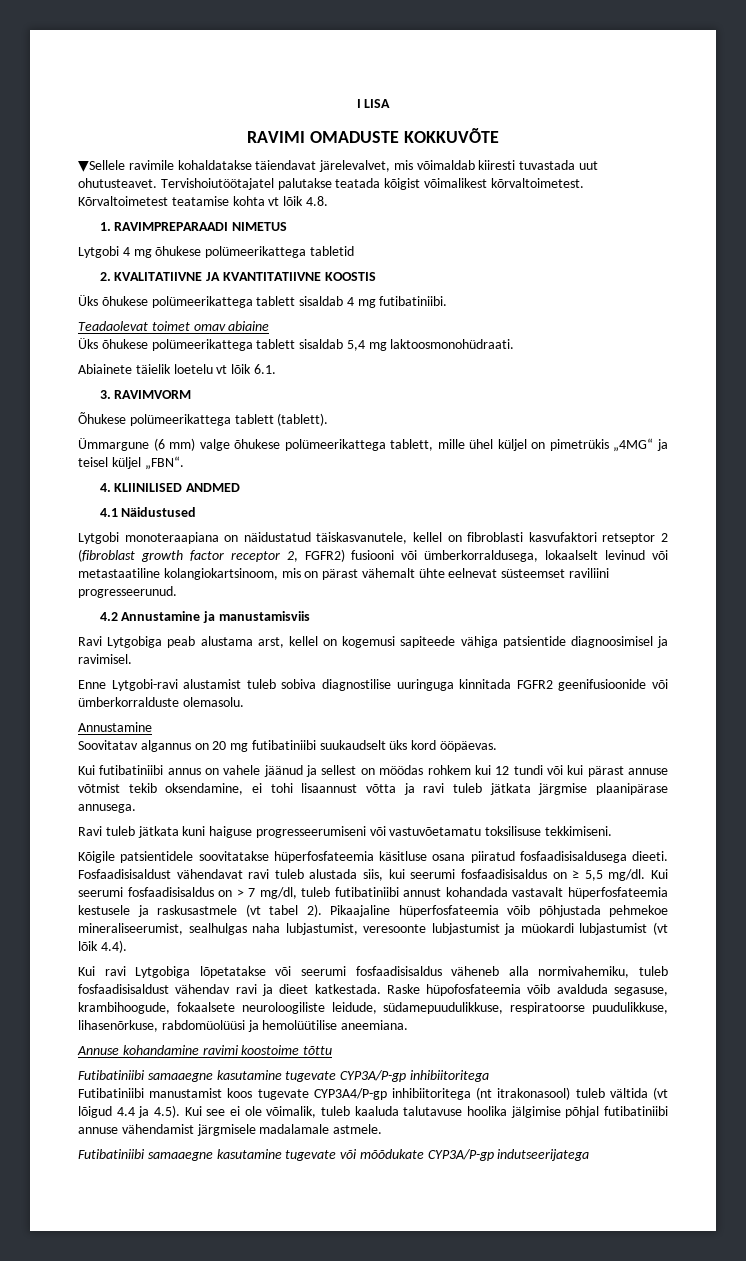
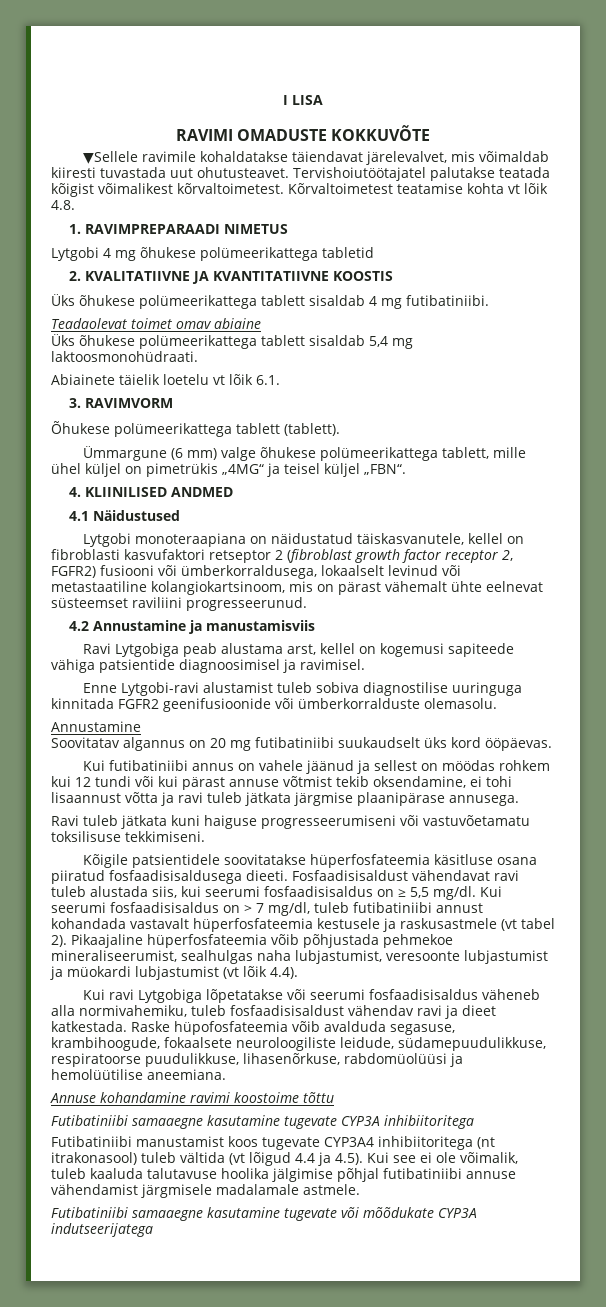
[340,1070,407,1082] CYP3A/P-gp -> [341,1116,380,1126] CYP3A
[313,1088,387,1100] CYP3A4/P-gp -> [324,1137,374,1147] CYP3A4
[427,1149,494,1161] CYP3A/P-gp -> [438,1208,477,1218] CYP3A

